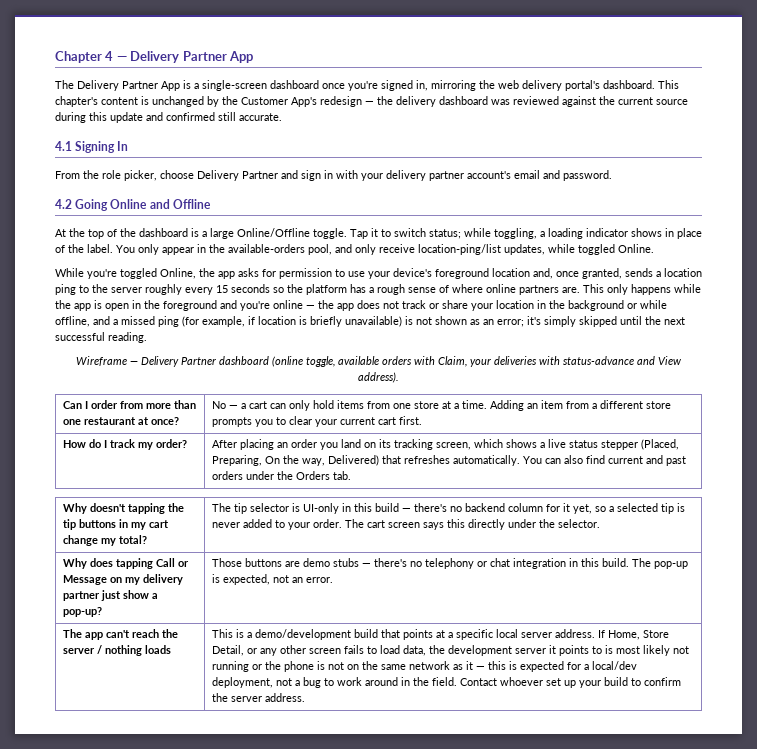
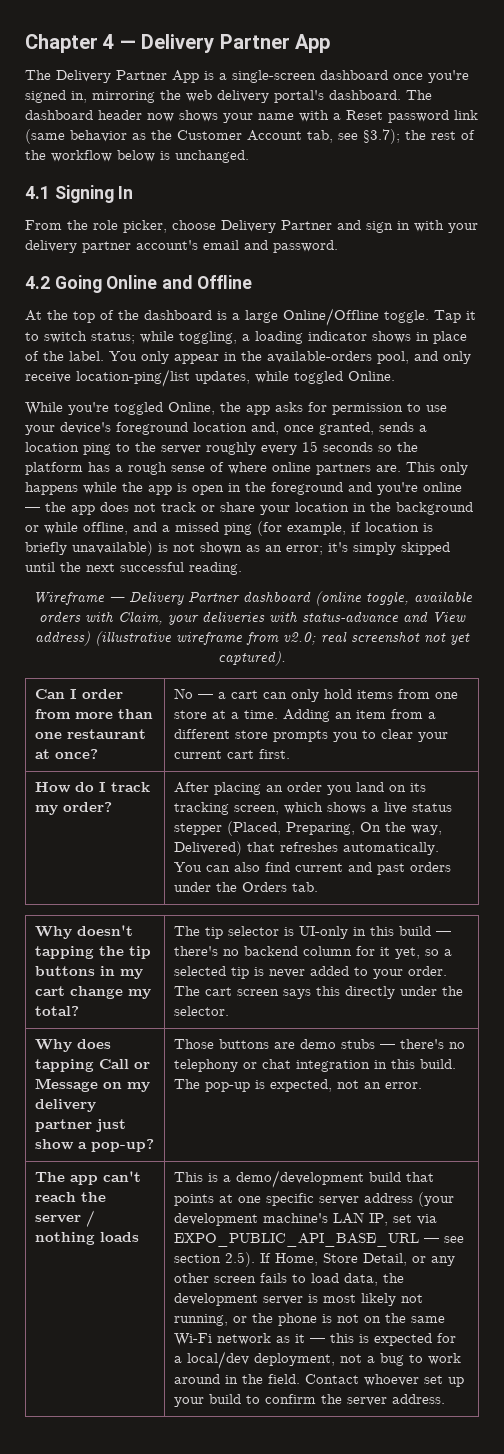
[658,80,679,89] [55,96,688,107] [55,112,282,123] This chapter's content is unchanged by the Customer App's redesign — the delivery dashboard was reviewed against the current source during this update and confirmed still accurate. -> [406,90,432,100] [25,110,478,123] [25,129,475,144] [25,150,249,163] The dashboard header now shows your name with a Reset password link (same behavior as the Customer Account tab, see §3.7); the rest of the workflow below is unchanged.
[358,372,399,383] address). -> [35,631,470,646] [218,651,286,666] address) (illustrative wireframe from v2.0; real screenshot not yet captured).
[447,629,595,640] a specific local server address. -> [238,1192,455,1207] [174,1212,438,1226] [174,1233,465,1247] [174,1252,256,1267] one specific server address (your development machine's LAN IP, set via EXPO_PUBLIC_API_BASE_URL — see section 2.5).
[548,645,602,656] it points to -> (304, 1300) none
[211,661,249,672] running -> [174,1314,229,1326] running,
(406, 667) none -> [174,1333,213,1346] Wi-Fi

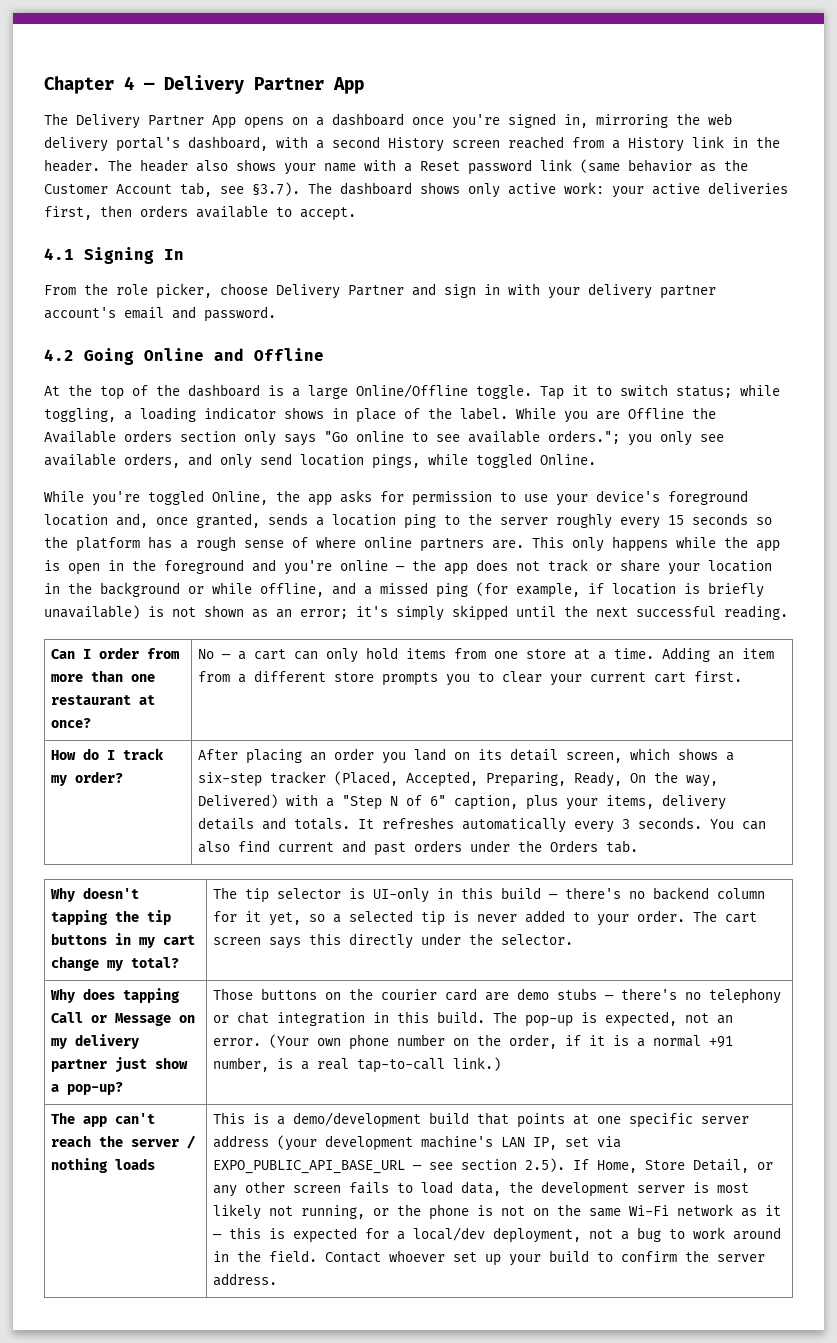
[204,70,316,83] is a single-screen -> [244,117,324,129] opens on a
[329,90,432,100] [25,110,174,122] dashboard. The dashboard header now -> [188,136,780,152] [44,159,228,172] dashboard, with a second History screen reached from a History link in the header. The header also
[363,129,475,144] [25,150,249,163] §3.7); the rest of the workflow below is unchanged. -> [252,182,788,198] [44,205,356,221] §3.7). The dashboard shows only active work: your active deliveries first, then orders available to accept.
[109,351,471,364] [25,369,250,387] You only appear in the available-orders pool, and only receive location-ping/list updates, -> [516,407,716,423] [44,430,724,446] [44,453,420,469] While you are Offline the Available orders section only says "Go online to see available orders."; you only see available orders, and only send location pings,
[32,591,473,606] [39,611,466,625] [35,631,470,646] [218,651,286,666] // Wireframe — Delivery Partner dashboard (online toggle, available orders with Claim, your deliveries with status-advance and View address) (illustrative wireframe from v2.0; real screenshot not yet captured). -> (788, 612) none
[174,802,230,815] tracking -> [509,748,558,761] detail
[384,802,453,814] [174,821,443,836] [174,841,440,856] live status stepper (Placed, Preparing, On the way, Delivered) that refreshes automatically. -> [197,771,718,787] [197,794,726,810] [197,817,702,833] six-step tracker (Placed, Accepted, Preparing, Ready, On the way, Delivered) with a "Step N of 6" caption, plus your items, delivery details and totals. It refreshes automatically every 3 seconds.
(270, 1044) none -> [324,988,477,1001] on the courier card
(423, 1085) none -> [268,1034,733,1050] [212,1057,501,1073] (Your own phone number on the order, if it is a normal +91 number, is a real tap-to-call link.)

